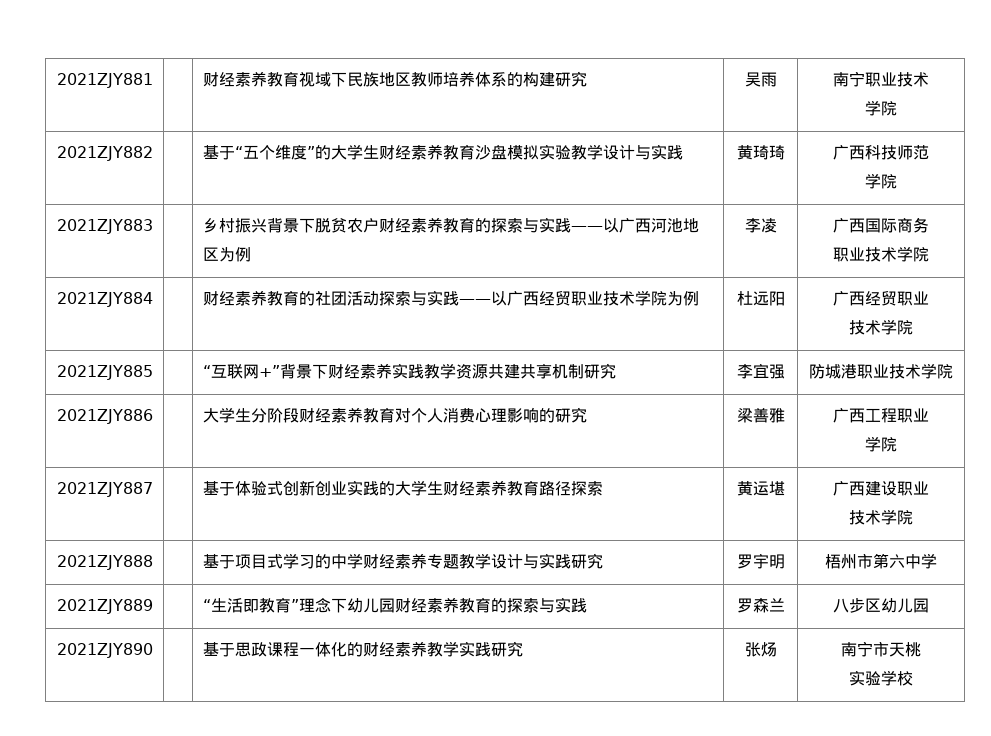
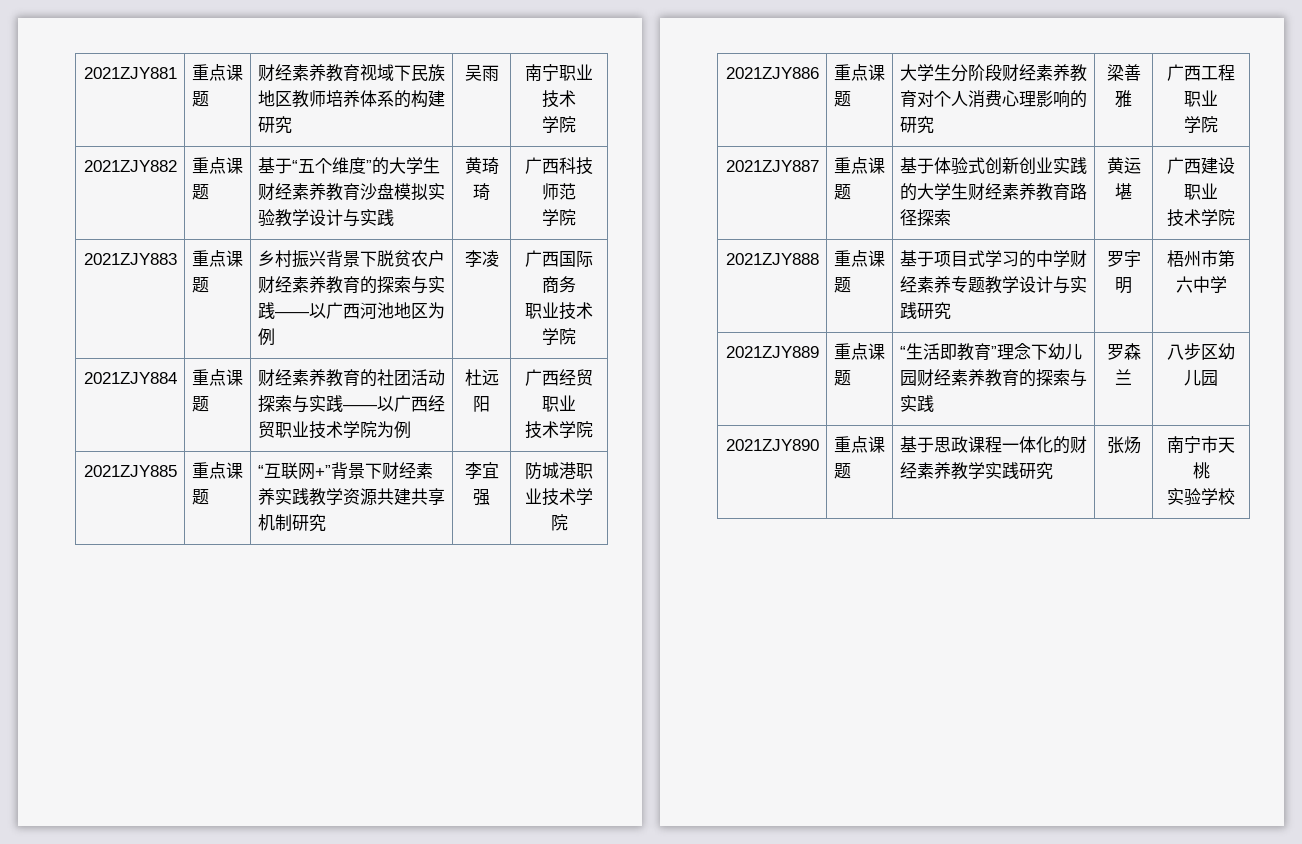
(153, 80) none -> [191,64,243,81] [191,91,209,107] 重点课题
(153, 153) none -> [191,157,243,174] [191,184,209,200] 重点课题
(153, 226) none -> [191,250,243,267] [191,277,209,293] 重点课题
(153, 299) none -> [191,369,243,386] [191,396,209,412] 重点课题
(153, 372) none -> [191,462,243,479] [191,489,209,505] 重点课题
(153, 416) none -> [833,64,885,81] [833,91,851,107] 重点课题
(153, 489) none -> [833,157,885,174] [833,184,851,200] 重点课题
(153, 562) none -> [833,250,885,267] [833,277,851,293] 重点课题
(153, 606) none -> [833,343,885,360] [833,370,851,386] 重点课题
(153, 650) none -> [833,436,885,453] [833,463,851,479] 重点课题

